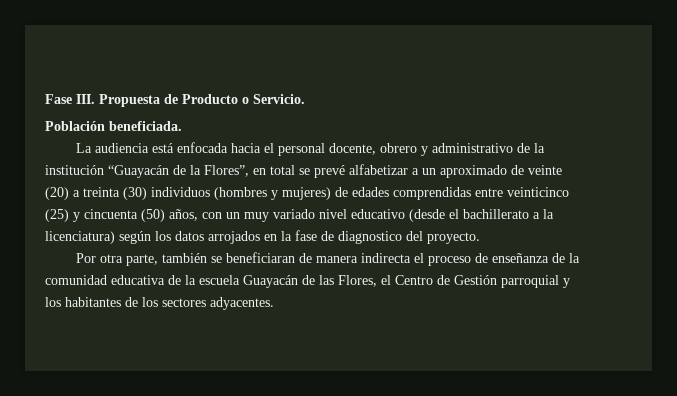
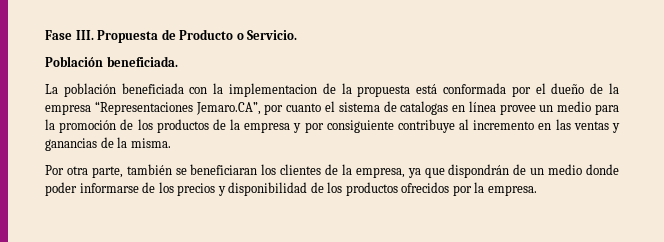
[94,142,545,156] [45,164,562,178] [45,187,569,200] [45,209,554,222] [45,230,480,244] audiencia está enfocada hacia el personal docente, obrero y administrativo de la institución “Guayacán de la Flores”, en total se prevé alfabetizar a un aproximado de veinte (20) a treinta (30) individuos (hombres y mujeres) de edades comprendidas entre veinticinco (25) y cincuenta (50) años, con un muy variado nivel educativo (desde el bachillerato a la licenciatura) según los datos arrojados en la fase de diagnostico del proyecto. -> [63,83,619,97] [45,101,619,115] [45,119,620,133] [45,137,171,151] población beneficiada con la implementacion de la propuesta está conformada por el dueño de la empresa “Representaciones Jemaro.CA”, por cuanto el sistema de catalogas en línea provee un medio para la promoción de los productos de la empresa y por consiguiente contribuye al incremento en las ventas y ganancias de la misma.
[298,253,580,266] [45,275,570,288] [45,297,274,310] de manera indirecta el proceso de enseñanza de la comunidad educativa de la escuela Guayacán de las Flores, el Centro de Gestión parroquial y los habitantes de los sectores adyacentes. -> [261,164,619,178] [45,182,537,196] los clientes de la empresa, ya que dispondrán de un medio donde poder informarse de los precios y disponibilidad de los productos ofrecidos por la empresa.

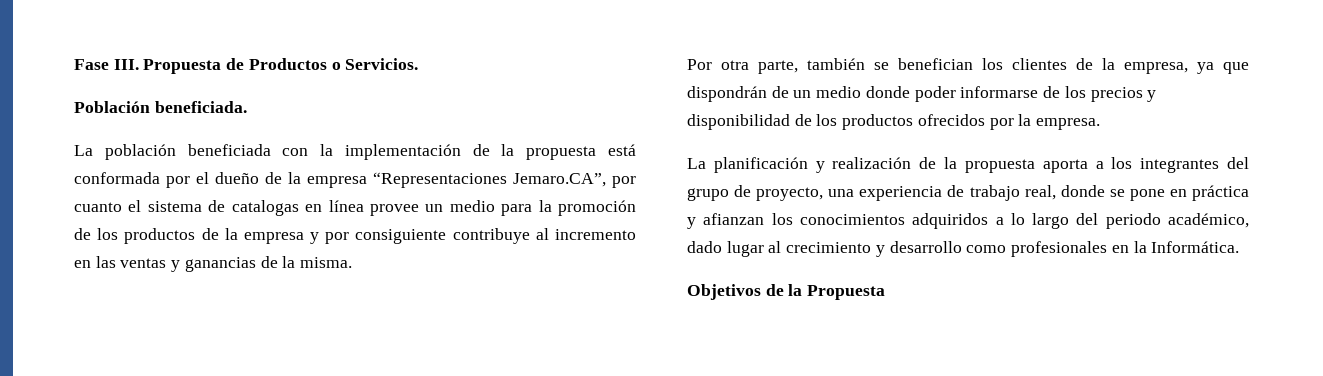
[179,29,298,40] Producto o Servicio. -> [248,58,419,70] Productos o Servicios.
[229,83,317,97] implementacion -> [344,144,461,160] implementación
[190,164,258,175] beneficiaran -> [898,58,973,70] benefician
(537, 190) none -> [687,157,1249,173] [687,185,1249,201] [687,213,1249,229] [687,241,1240,257] [687,284,886,300] // La planificación y realización de la propuesta aporta a los integrantes del grupo de proyecto, una experiencia de trabajo real, donde se pone en práctica y afianzan los conocimientos adquiridos a lo largo del periodo académico, dado lugar al crecimiento y desarrollo como profesionales en la Informática. // Objetivos de la Propuesta

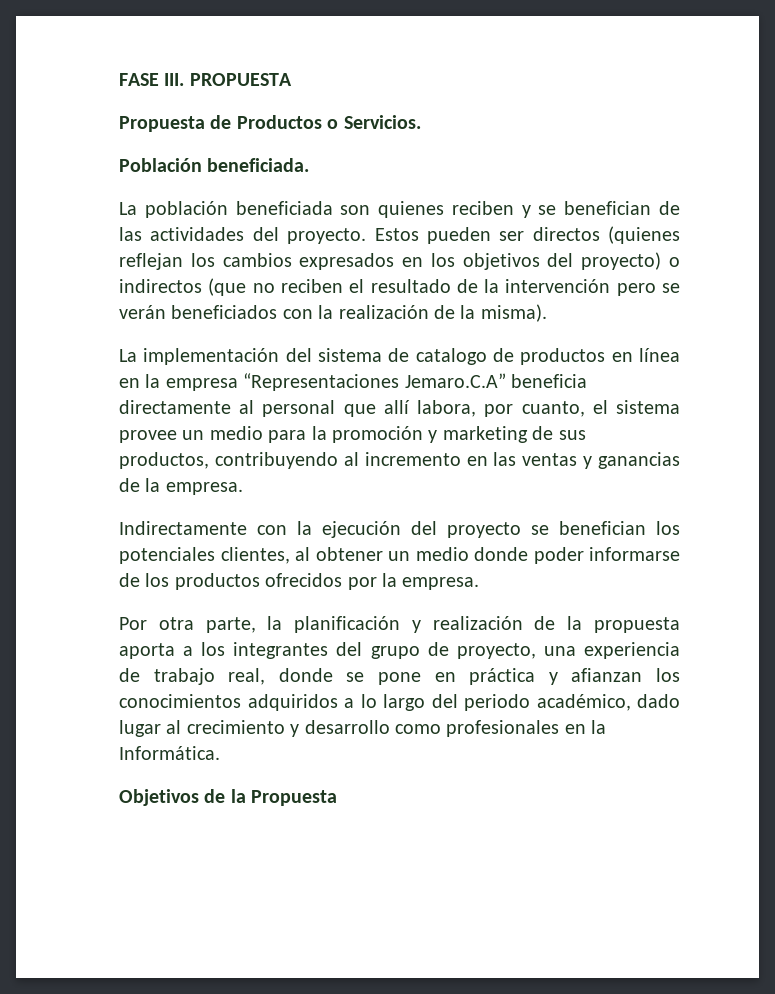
[74,59,139,70] Fase III. -> [119,73,292,86] FASE III. PROPUESTA //
[282,144,636,160] [74,172,636,188] [74,200,364,216] con la implementación de la propuesta está conformada por el dueño de la empresa “Representaciones Jemaro.CA”, por cuanto el sistema de catalogas en línea -> [340,201,680,218] [119,226,680,244] [119,252,680,270] [119,278,680,296] [119,304,547,322] [119,348,680,365] [119,373,587,391] [119,400,680,417] son quienes reciben y se benefician de las actividades del proyecto. Estos pueden ser directos (quienes reflejan los cambios expresados en los objetivos del proyecto) o indirectos (que no reciben el resultado de la intervención pero se verán beneficiados con la realización de la misma). // La implementación del sistema de catalogo de productos en línea en la empresa “Representaciones Jemaro.C.A” beneficia directamente al personal que allí labora, por cuanto, el sistema
[74,228,530,244] de los productos de la empresa y por consiguiente contribuye -> [428,426,586,443] [119,452,338,469] y marketing de sus productos, contribuyendo
[300,257,353,268] [687,58,1249,74] [687,86,789,102] misma. // Por otra parte, también se benefician los clientes de la empresa, ya que dispondrán de -> [165,482,243,495] [119,521,680,538] [119,547,383,564] empresa. // Indirectamente con la ejecución del proyecto se benefician los potenciales clientes, al obtener
[1090,87,1157,102] [687,114,838,130] precios y disponibilidad de los -> (170, 580) none
[687,158,706,169] La -> [119,616,283,633] Por otra parte, la

